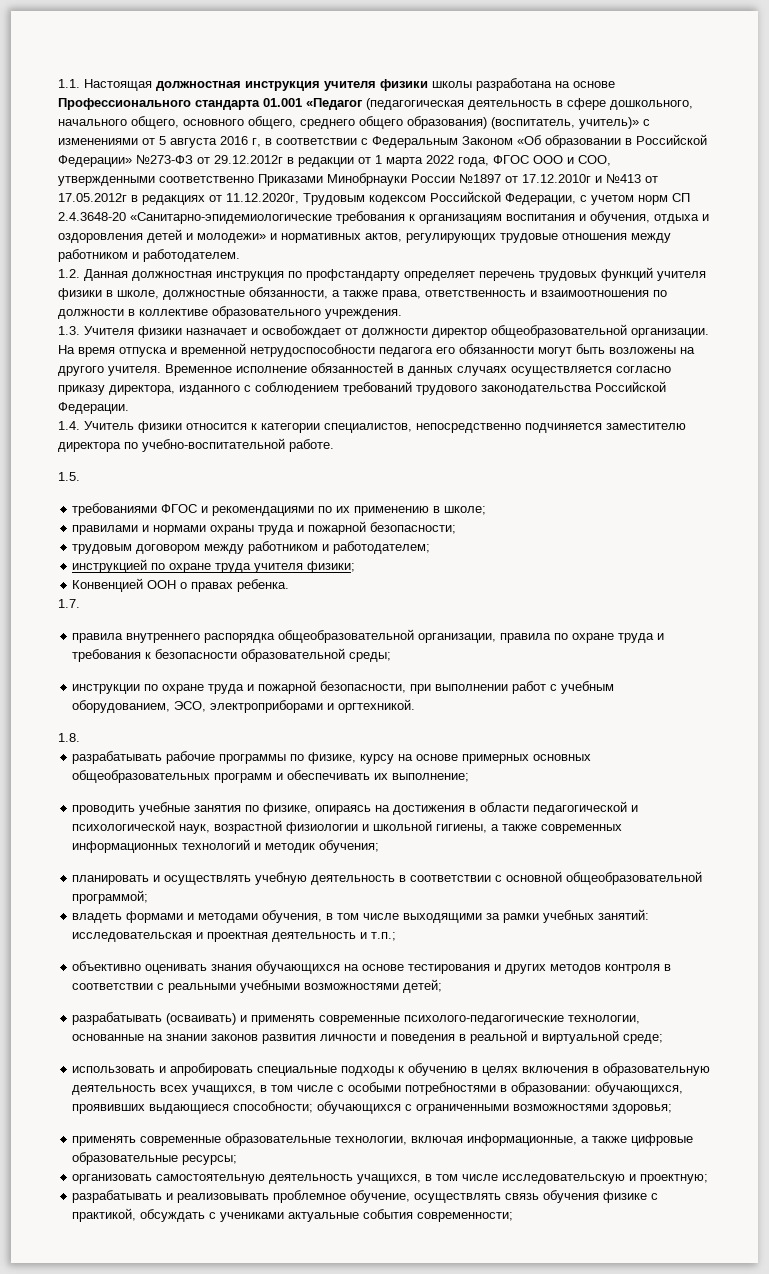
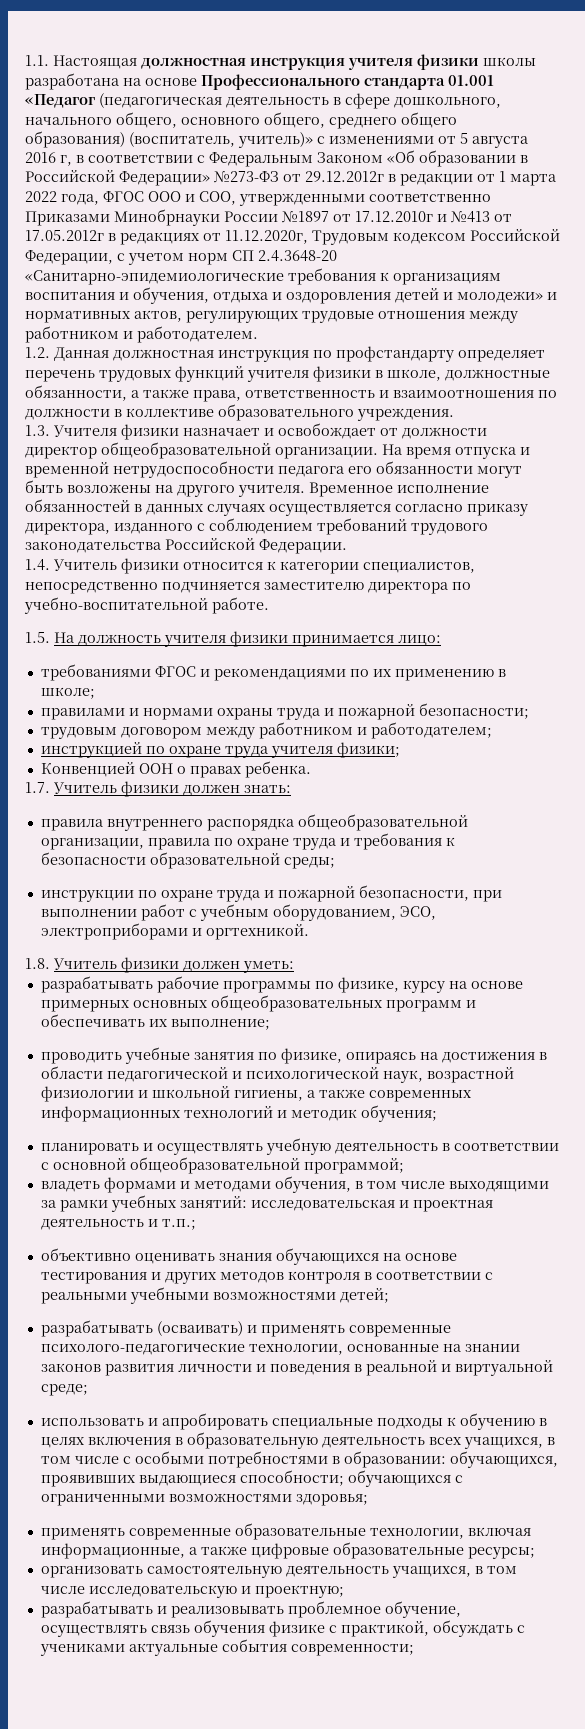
(80, 476) none -> [54,631,441,647] На должность учителя физики принимается лицо:
(80, 603) none -> [53,781,291,797] Учитель физики должен знать:
(80, 737) none -> [53,957,294,973] Учитель физики должен уметь:

